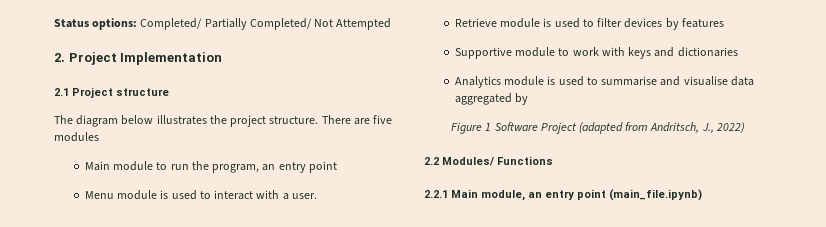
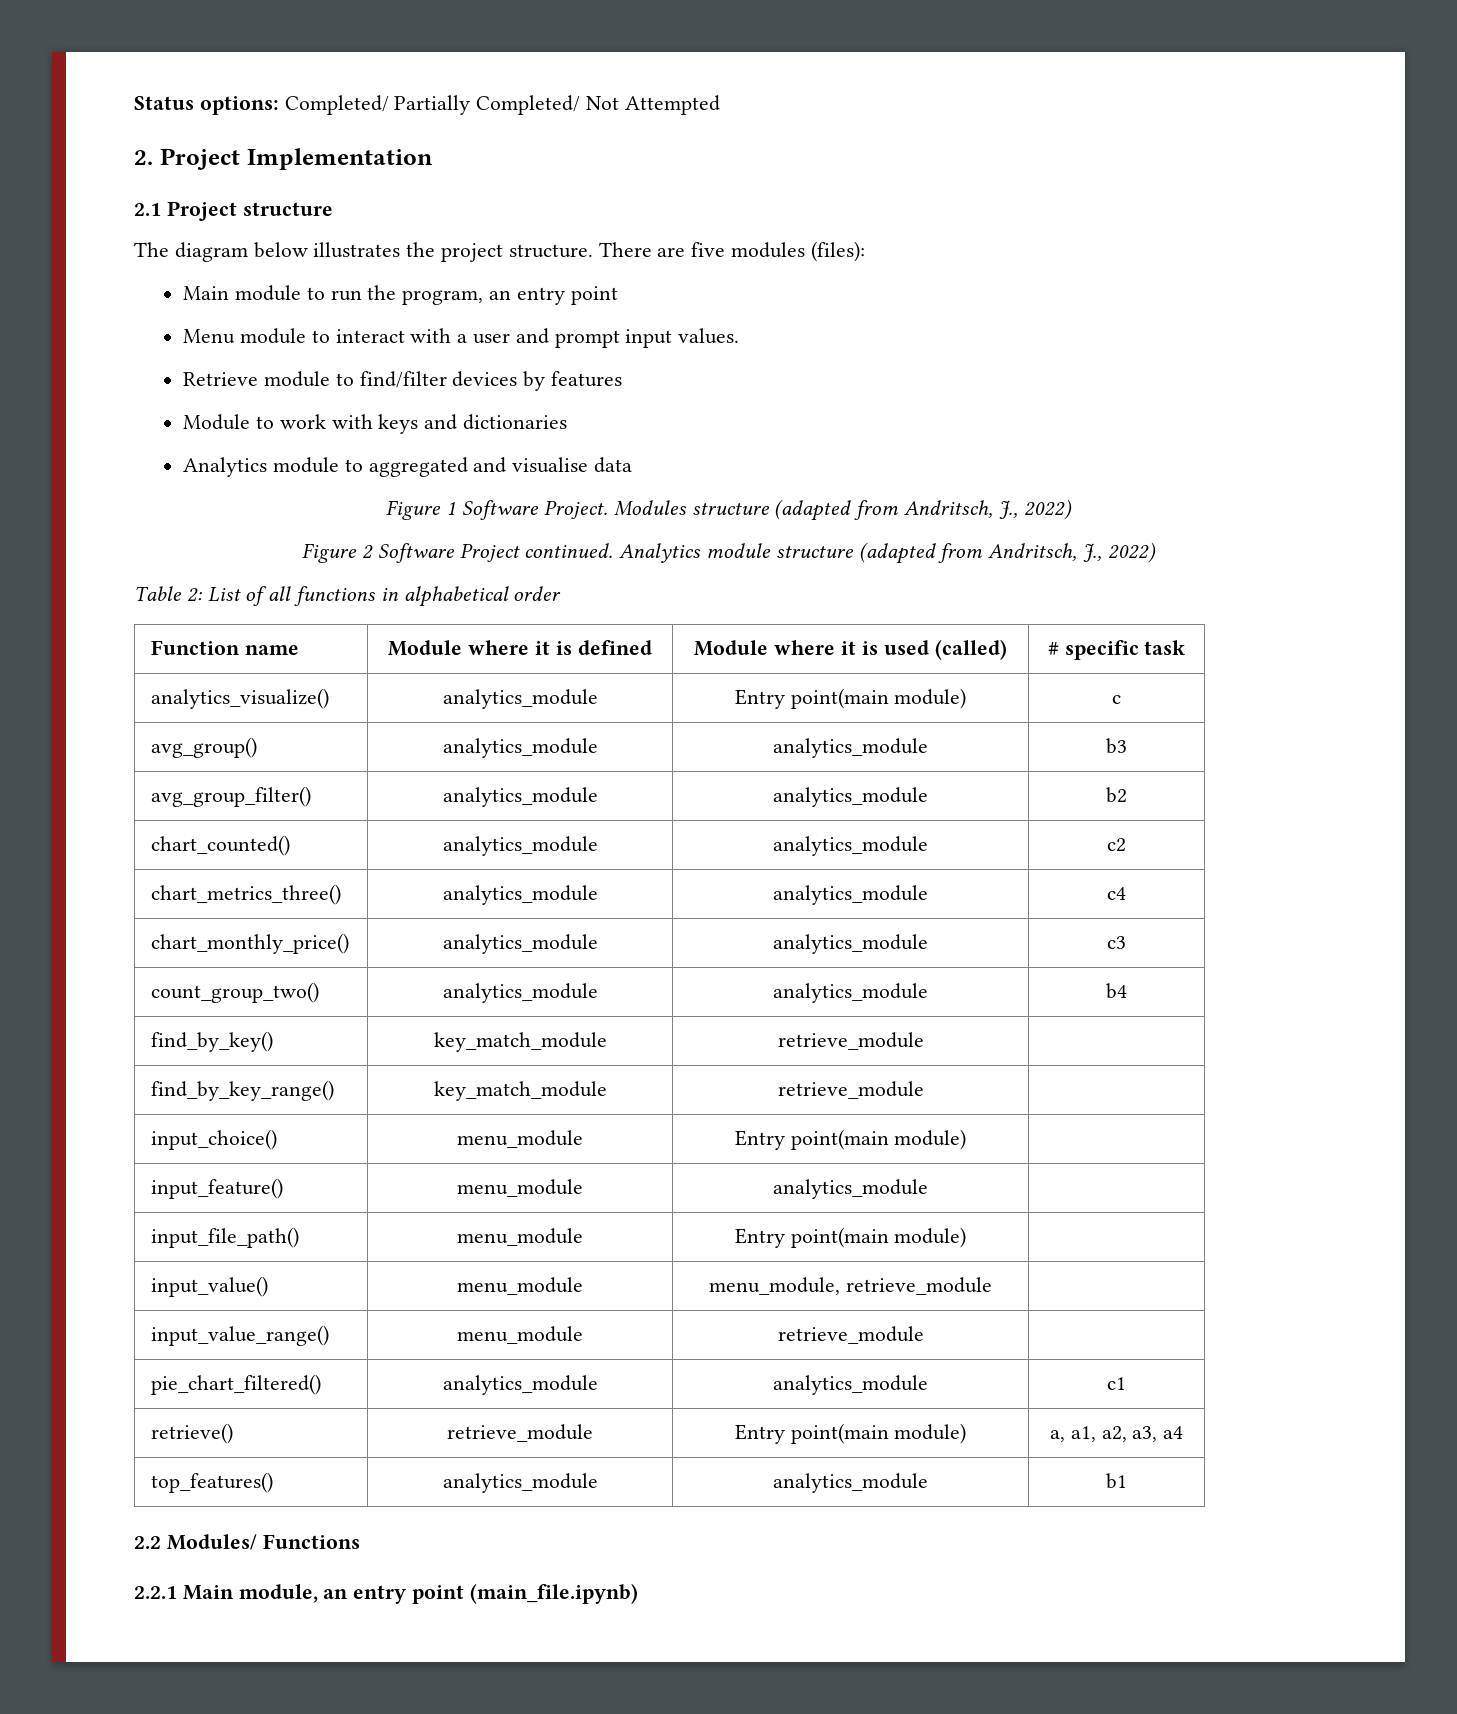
(99, 137) none -> [810,241,865,262] (files):
[160,190,197,200] is used -> (306, 336) none
[291,193,317,199] [454,18,623,28] user. // Retrieve module is used to filter -> [473,328,740,348] [183,371,447,388] user and prompt input values. // Retrieve module to find/filter
[454,47,556,59] Supportive module -> [183,414,251,430] Module
[547,76,658,86] is used to summarise -> [344,457,468,477] to aggregated
[454,93,529,105] aggregated by -> (633, 465) none
[540,122,745,134] Project (adapted from Andritsch, J., 2022) -> [543,499,1072,521] [302,542,1156,564] [134,586,562,607] [151,640,299,655] [388,640,652,656] [694,639,1007,660] [1047,640,1186,660] [151,688,330,709] [442,689,598,709] [734,688,967,709] [1112,695,1121,704] [151,737,258,758] [442,738,598,758] [773,738,928,758] [1106,738,1127,754] [151,786,312,807] [442,787,598,807] [773,787,928,807] [1106,787,1127,803] [151,835,291,856] [442,836,598,856] [773,836,928,856] [1107,838,1126,852] [151,884,342,905] [442,885,598,905] [773,885,928,905] [1107,887,1126,900] [151,933,350,954] [442,934,598,954] [773,934,928,954] [1107,936,1126,949] [151,982,320,1003] [442,983,598,1003] [773,983,928,1003] [1106,983,1127,999] [151,1031,274,1052] [433,1032,607,1052] [777,1032,924,1050] [151,1080,335,1101] [433,1081,607,1101] [777,1081,924,1099] [151,1129,278,1150] [457,1130,583,1148] [734,1129,967,1150] [151,1178,284,1199] [457,1179,583,1197] [773,1179,928,1199] [151,1227,300,1248] [457,1228,583,1246] [734,1227,967,1248] [151,1276,269,1297] [457,1277,583,1295] [709,1277,992,1295] [151,1325,330,1346] [457,1326,583,1344] [777,1326,924,1344] [151,1374,322,1395] [442,1375,598,1395] [773,1375,928,1395] [1107,1377,1126,1390] [151,1423,234,1444] [447,1424,593,1442] [734,1423,967,1444] [1049,1426,1184,1442] [151,1472,274,1493] [442,1473,598,1493] [773,1473,928,1493] [1106,1473,1127,1489] Project. Modules structure (adapted from Andritsch, J., 2022) // Figure 2 Software Project continued. Analytics module structure (adapted from Andritsch, J., 2022) // Table 2: List of all functions in alphabetical order // Function name | Module where it is defined | Module where it is used (called) | # specific task // analytics_visualize() | analytics_module | Entry point(main module) | c // avg_group() | analytics_module | analytics_module | b3 // avg_group_filter() | analytics_module | analytics_module | b2 // chart_counted() | analytics_module | analytics_module | c2 // chart_metrics_three() | analytics_module | analytics_module | c4 // chart_monthly_price() | analytics_module | analytics_module | c3 // count_group_two() | analytics_module | analytics_module | b4 // find_by_key() | key_match_module | retrieve_module | // find_by_key_range() | key_match_module | retrieve_module | // input_choice() | menu_module | Entry point(main module) | // input_feature() | menu_module | analytics_module | // input_file_path() | menu_module | Entry point(main module) | // input_value() | menu_module | menu_module, retrieve_module | // input_value_range() | menu_module | retrieve_module | // pie_chart_filtered() | analytics_module | analytics_module | c1 // retrieve() | retrieve_module | Entry point(main module) | a, a1, a2, a3, a4 // top_features() | analytics_module | analytics_module | b1

